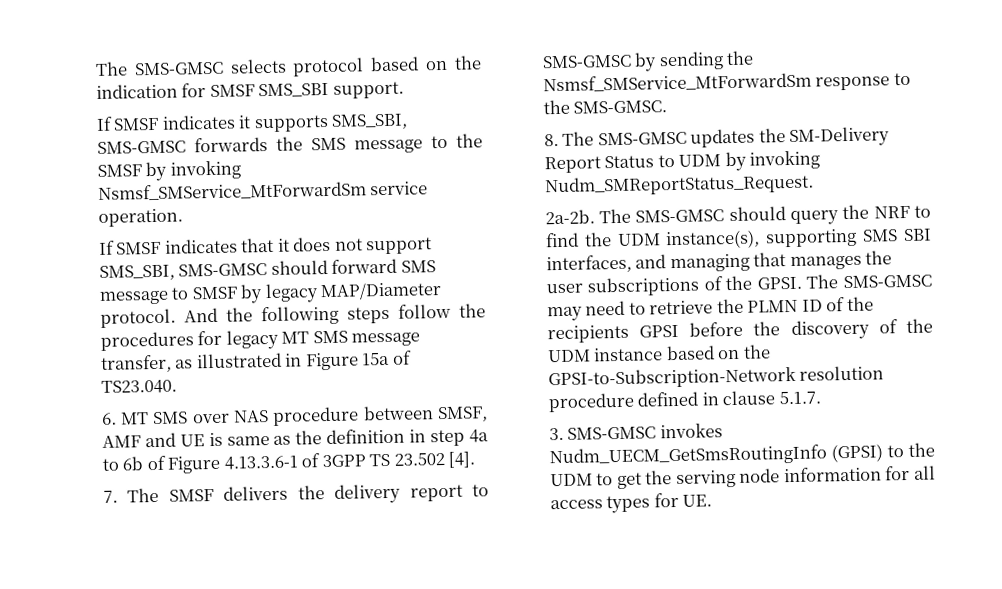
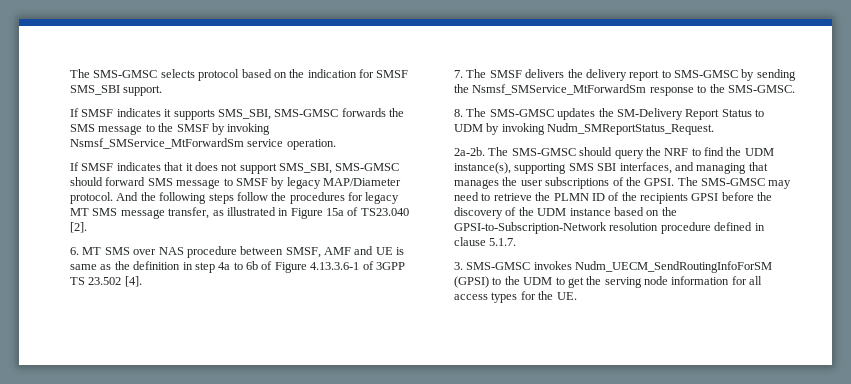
[100,379,177,394] TS23.040. -> [360,208,409,216] [70,222,88,233] TS23.040 [2].
[548,444,827,468] Nudm_UECM_GetSmsRoutingInfo -> [575,261,773,273] Nudm_UECM_SendRoutingInfoForSM
(679, 500) none -> [538,291,554,300] the

